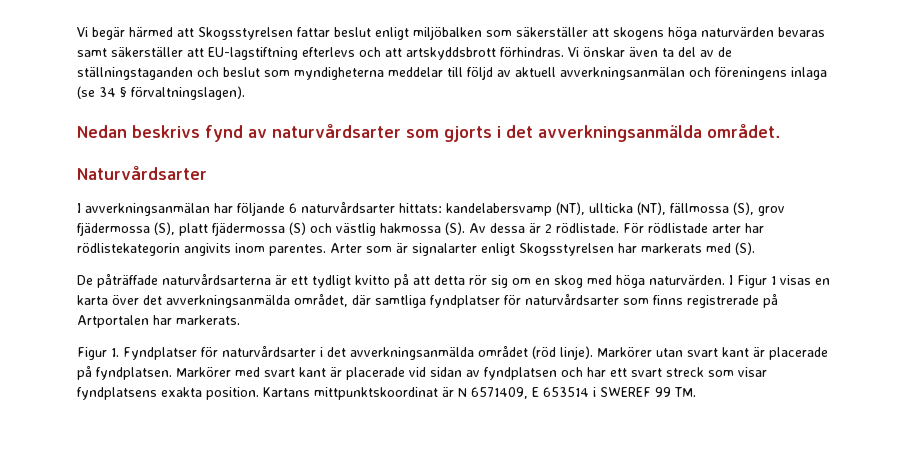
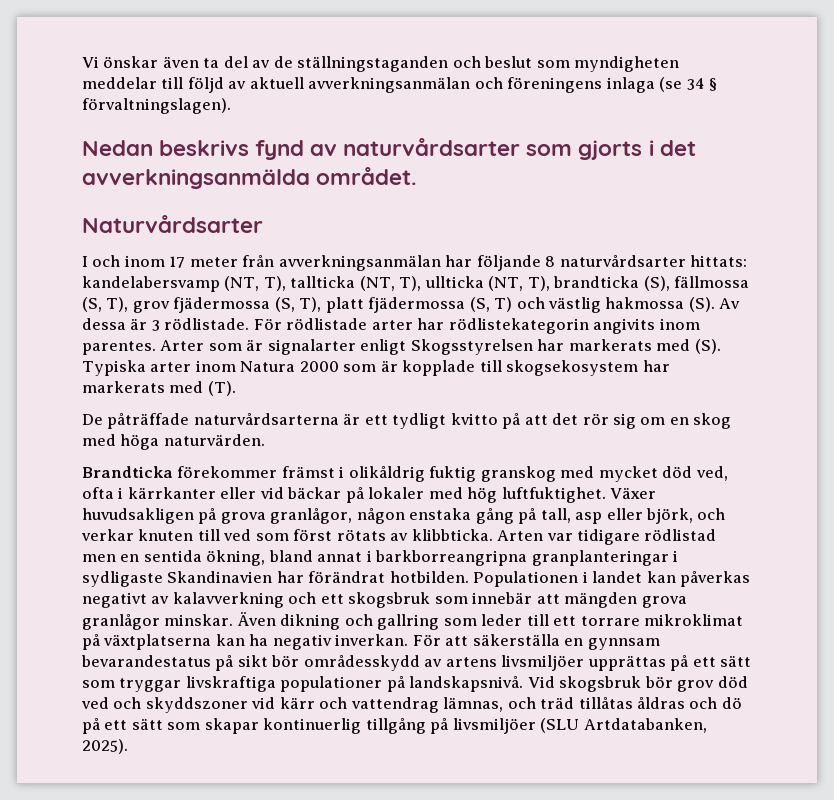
[77,26,825,40] [77,46,579,60] Vi begär härmed att Skogsstyrelsen fattar beslut enligt miljöbalken som säkerställer att skogens höga naturvärden bevaras samt säkerställer att EU-lagstiftning efterlevs och att artskyddsbrott förhindras. Vi -> [82,56,99,68] Vi
[294,67,384,80] myndigheterna -> [574,56,680,72] myndigheten
(81, 208) none -> [92,255,275,268] och inom 17 meter från
[289,203,297,213] 6 -> [545,256,556,267] 8
[556,202,785,216] [77,222,306,236] (NT), ullticka (NT), fällmossa (S), grov fjädermossa (S), platt fjädermossa (S) -> [224,276,750,291] [82,297,513,313] (NT, T), tallticka (NT, T), ullticka (NT, T), brandticka (S), fällmossa (S, T), grov fjädermossa (S, T), platt fjädermossa (S, T)
[545,224,552,233] 2 -> [151,320,160,331] 3
(755, 248) none -> [82,360,670,376] [82,381,236,396] Typiska arter inom Natura 2000 som är kopplade till skogsekosystem har markerats med (T).
[434,275,465,285] detta -> [552,413,579,425] det
[729,275,830,288] [77,293,778,308] [77,315,240,328] [77,345,828,360] [77,365,767,380] [77,387,696,400] I Figur 1 visas en karta över det avverkningsanmälda området, där samtliga fyndplatser för naturvårdsarter som finns registrerade på Artportalen har markerats. // Figur 1. Fyndplatser för naturvårdsarter i det avverkningsanmälda området (röd linje). Markörer utan svart kant är placerade på fyndplatsen. Markörer med svart kant är placerade vid sidan av fyndplatsen och har ett svart streck som visar fyndplatsens exakta position. Kartans mittpunktskoordinat är N 6571409, E 653514 i SWEREF 99 TM. -> [82,466,728,482] [82,487,657,503] [82,508,726,524] [81,529,717,545] [82,550,679,566] [82,571,751,587] [82,592,687,608] [82,611,744,630] [82,634,660,650] [81,655,752,671] [82,676,748,692] [81,697,742,713] [82,718,707,734] [82,739,128,754] // Brandticka förekommer främst i olikåldrig fuktig granskog med mycket död ved, ofta i kärrkanter eller vid bäckar på lokaler med hög luftfuktighet. Växer huvudsakligen på grova granlågor, någon enstaka gång på tall, asp eller björk, och verkar knuten till ved som först rötats av klibbticka. Arten var tidigare rödlistad men en sentida ökning, bland annat i barkborreangripna granplanteringar i sydligaste Skandinavien har förändrat hotbilden. Populationen i landet kan påverkas negativt av kalavverkning och ett skogsbruk som innebär att mängden grova granlågor minskar. Även dikning och gallring som leder till ett torrare mikroklimat på växtplatserna kan ha negativ inverkan. För att säkerställa en gynnsam bevarandestatus på sikt bör områdesskydd av artens livsmiljöer upprättas på ett sätt som tryggar livskraftiga populationer på landskapsnivå. Vid skogsbruk bör grov död ved och skyddszoner vid kärr och vattendrag lämnas, och träd tillåtas åldras och dö på ett sätt som skapar kontinuerlig tillgång på livsmiljöer (SLU Artdatabanken, 2025).

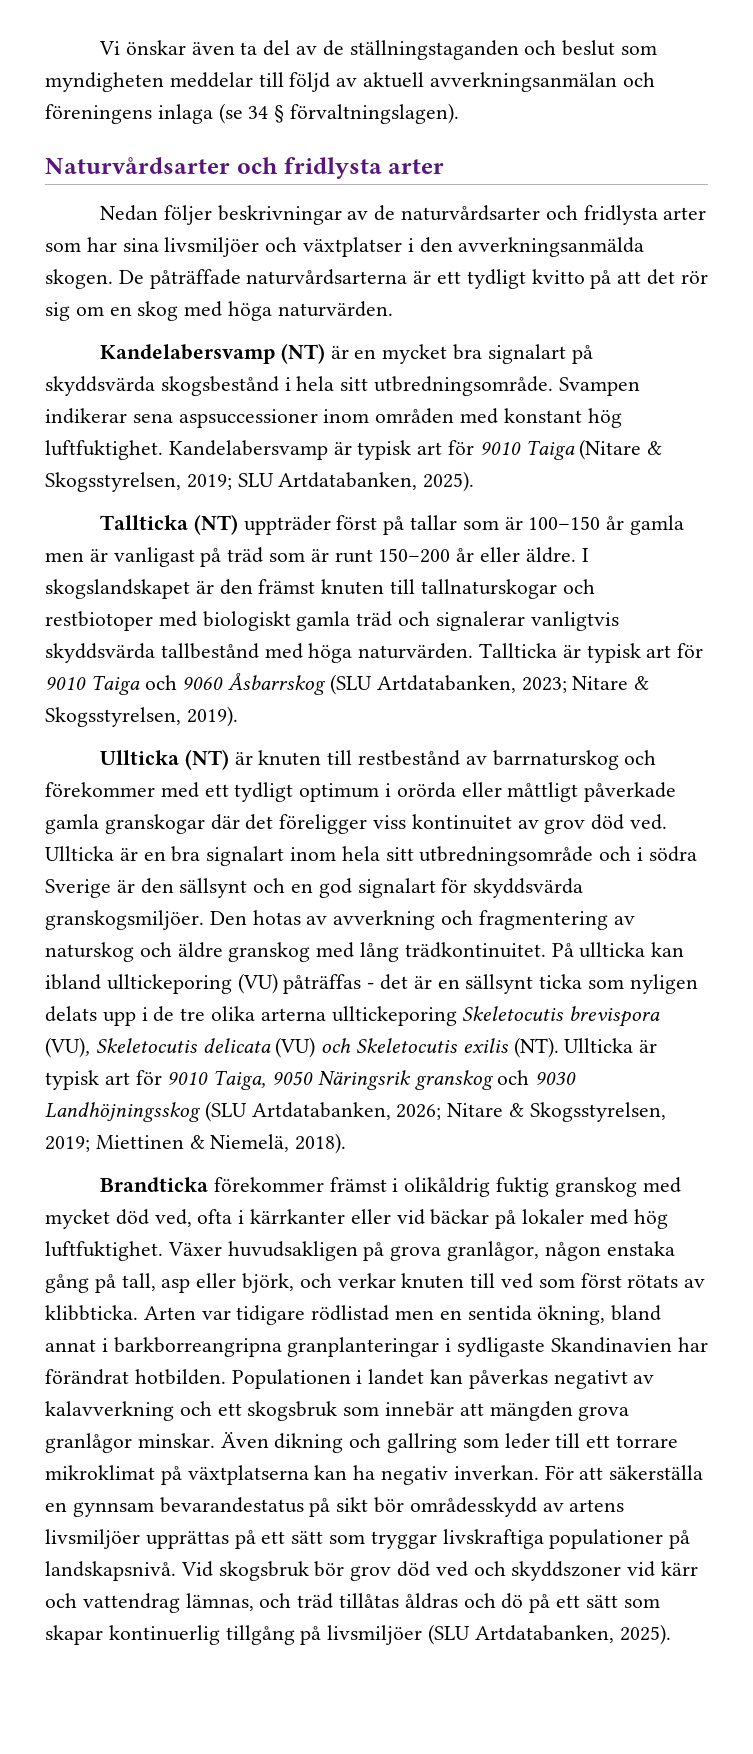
[82,138,696,160] [82,167,418,189] [82,215,263,233] [82,255,748,271] [82,276,750,292] [82,297,741,313] [82,318,700,334] [82,339,721,355] [82,360,670,376] [82,381,236,396] Nedan beskrivs fynd av naturvårdsarter som gjorts i det avverkningsanmälda området. // Naturvårdsarter // I och inom 17 meter från avverkningsanmälan har följande 8 naturvårdsarter hittats: kandelabersvamp (NT, T), tallticka (NT, T), ullticka (NT, T), brandticka (S), fällmossa (S, T), grov fjädermossa (S, T), platt fjädermossa (S, T) och västlig hakmossa (S). Av dessa är 3 rödlistade. För rödlistade arter har rödlistekategorin angivits inom parentes. Arter som är signalarter enligt Skogsstyrelsen har markerats med (S). Typiska arter inom Natura 2000 som är kopplade till skogsekosystem har markerats med (T). // -> [45,157,445,179] [99,205,707,225] [45,237,645,257] [45,269,113,289] Naturvårdsarter och fridlysta arter // Nedan följer beskrivningar av de naturvårdsarter och fridlysta arter som har sina livsmiljöer och växtplatser i den avverkningsanmälda skogen.
(265, 440) none -> [99,343,593,364] [45,376,640,396] [45,408,622,428] [45,439,663,460] [45,471,475,492] [99,514,685,535] [45,547,589,567] [45,579,595,599] [45,611,619,631] [45,643,704,663] [45,673,650,695] [45,706,238,727] [99,749,657,770] [45,782,677,802] [45,814,668,834] [45,846,697,866] [45,878,584,898] [45,910,635,930] [45,942,685,962] [45,973,698,994] [45,1006,661,1027] [45,1037,658,1058] [45,1070,577,1090] [45,1101,666,1122] [45,1133,347,1154] // Kandelabersvamp (NT) är en mycket bra signalart på skyddsvärda skogsbestånd i hela sitt utbredningsområde. Svampen indikerar sena aspsuccessioner inom områden med konstant hög luftfuktighet. Kandelabersvamp är typisk art för 9010 Taiga (Nitare & Skogsstyrelsen, 2019; SLU Artdatabanken, 2025). // Tallticka (NT) uppträder först på tallar som är 100–150 år gamla men är vanligast på träd som är runt 150–200 år eller äldre. I skogslandskapet är den främst knuten till tallnaturskogar och restbiotoper med biologiskt gamla träd och signalerar vanligtvis skyddsvärda tallbestånd med höga naturvärden. Tallticka är typisk art för 9010 Taiga och 9060 Åsbarrskog (SLU Artdatabanken, 2023; Nitare & Skogsstyrelsen, 2019). // Ullticka (NT) är knuten till restbestånd av barrnaturskog och förekommer med ett tydligt optimum i orörda eller måttligt påverkade gamla granskogar där det föreligger viss kontinuitet av grov död ved. Ullticka är en bra signalart inom hela sitt utbredningsområde och i södra Sverige är den sällsynt och en god signalart för skyddsvärda granskogsmiljöer. Den hotas av avverkning och fragmentering av naturskog och äldre granskog med lång trädkontinuitet. På ullticka kan ibland ulltickeporing (VU) påträffas - det är en sällsynt ticka som nyligen delats upp i de tre olika arterna ulltickeporing Skeletocutis brevispora (VU), Skeletocutis delicata (VU) och Skeletocutis exilis (NT). Ullticka är typisk art för 9010 Taiga, 9050 Näringsrik granskog och 9030 Landhöjningsskog (SLU Artdatabanken, 2026; Nitare & Skogsstyrelsen, 2019; Miettinen & Niemelä, 2018).

